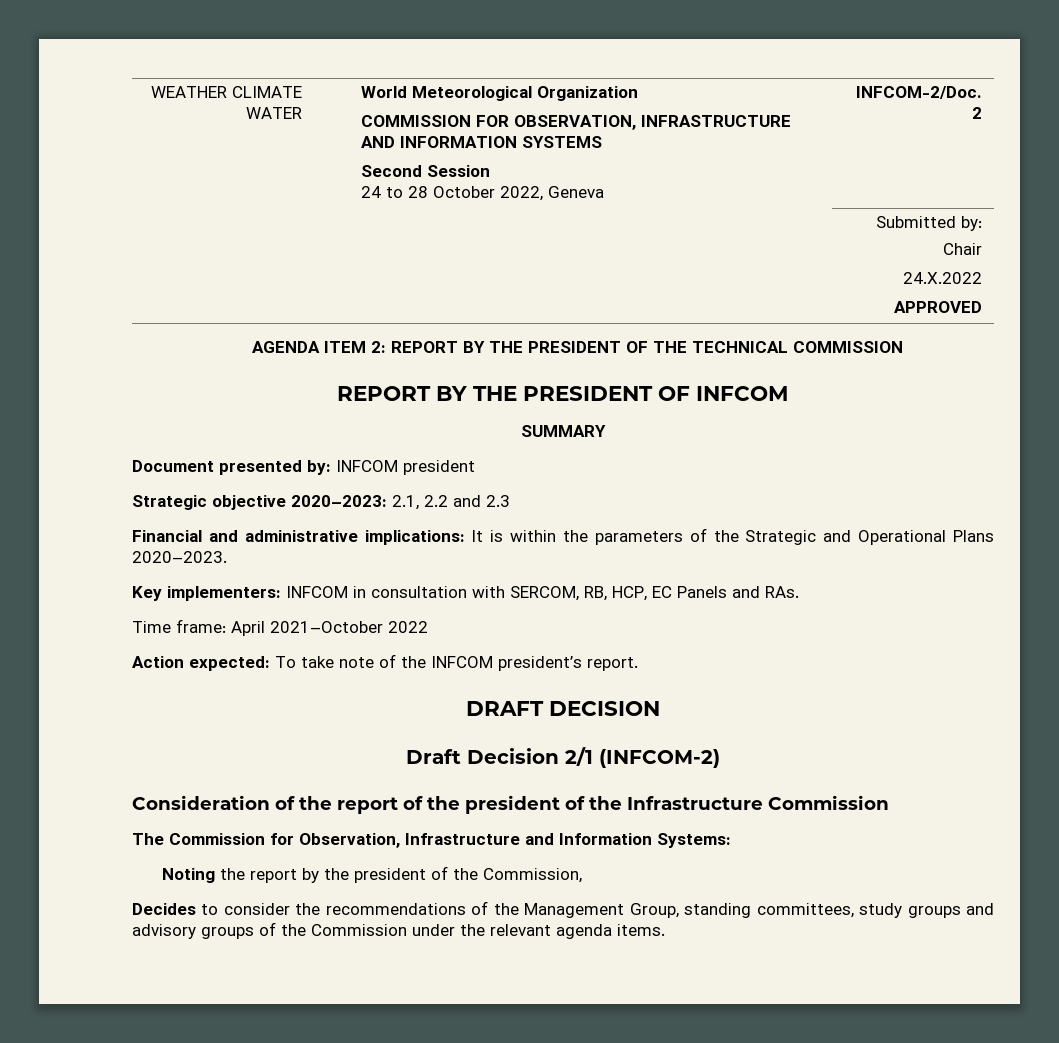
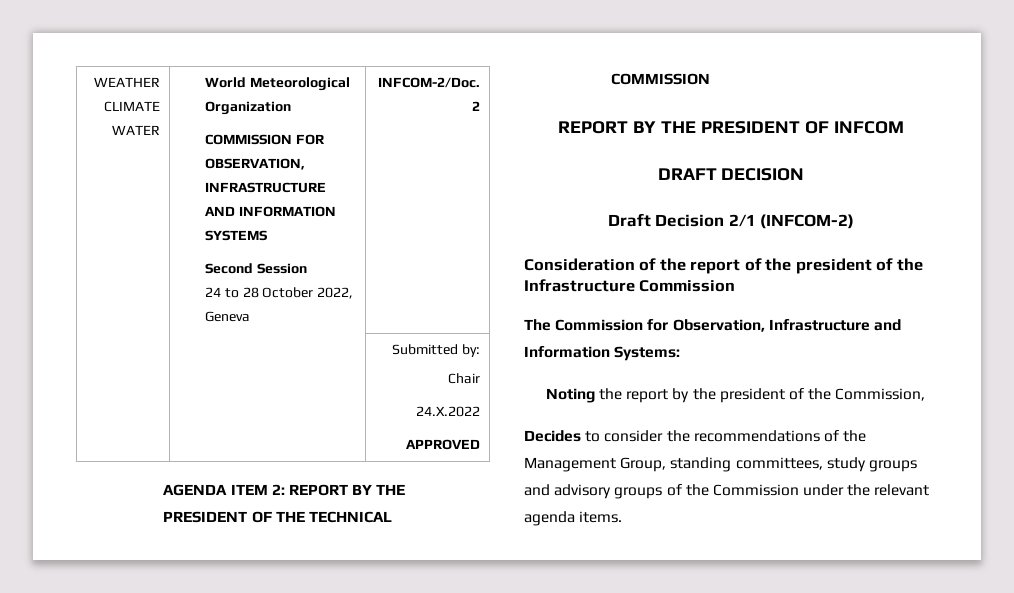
[521,425,606,437] [132,460,475,475] [132,495,510,510] [132,528,994,545] [132,551,227,563] [132,586,799,601] [132,619,428,636] [132,654,638,671] // SUMMARY // Document presented by: INFCOM president // Strategic objective 2020–2023: 2.1, 2.2 and 2.3 // Financial and administrative implications: It is within the parameters of the Strategic and Operational Plans 2020–2023. // Key implementers: INFCOM in consultation with SERCOM, RB, HCP, EC Panels and RAs. // Time frame: April 2021–October 2022 // Action expected: To take note of the INFCOM president’s report. -> (904, 127) none

